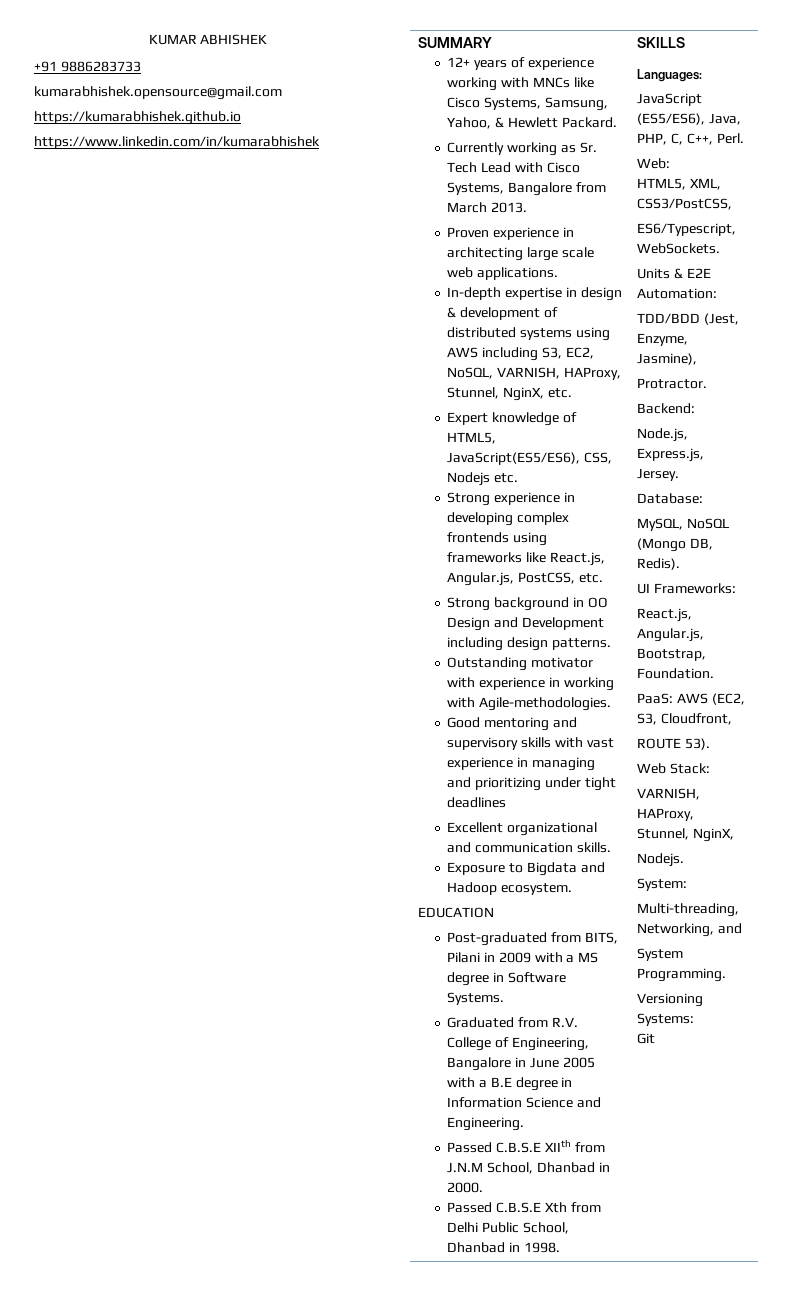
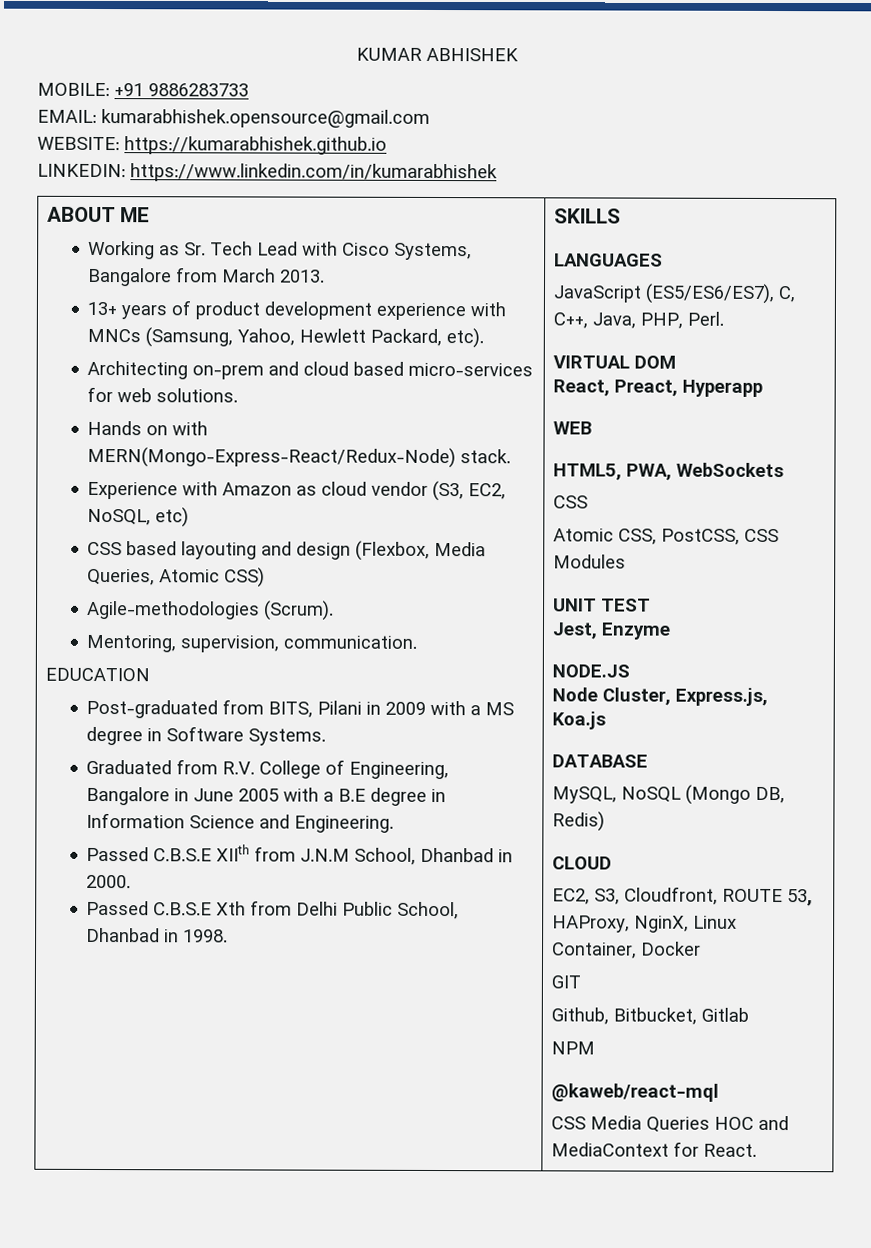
(268, 39) none -> [37,82,110,97] MOBILE:
(141, 66) none -> [37,109,97,123] EMAIL:
(282, 93) none -> [37,136,120,151] WEBSITE:
(241, 118) none -> [37,163,126,178] LINKEDIN:
[418,37,493,48] [447,57,594,70] [447,77,594,91] [447,97,608,111] [447,117,617,129] [447,142,557,156] SUMMARY // 12+ years of experience working with MNCs like Cisco Systems, Samsung, Yahoo, & Hewlett Packard. // Currently working -> [46,206,151,223] [88,240,156,260] ABOUT ME // Working
[447,227,574,240] [447,247,594,261] [447,267,558,280] [447,287,622,301] [447,307,558,320] [447,327,610,341] [447,347,594,361] [447,367,621,380] [447,387,572,401] [447,412,577,426] [447,432,497,444] [447,452,612,465] [447,472,518,486] [447,492,575,506] [447,512,569,526] [447,532,547,546] [447,552,605,566] [447,572,603,586] [447,597,608,611] [447,617,604,631] [447,637,611,651] [447,657,593,671] [447,677,614,691] [447,697,611,711] [447,717,577,731] [447,737,614,750] [447,757,595,771] [447,777,616,791] [447,797,507,808] [447,822,597,836] [447,842,611,853] [447,862,605,876] [447,882,572,895] Proven experience in architecting large scale web applications. // In-depth expertise in design & development of distributed systems using AWS including S3, EC2, NoSQL, VARNISH, HAProxy, Stunnel, NginX, etc. // Expert knowledge of HTML5, JavaScript(ES5/ES6), CSS, Nodejs etc. // Strong experience in developing complex frontends using frameworks like React.js, Angular.js, PostCSS, etc. // Strong background in OO Design and Development including design patterns. // Outstanding motivator with experience in working with Agile-methodologies. // Good mentoring and supervisory skills with vast experience in managing and prioritizing under tight deadlines // Excellent organizational and communication skills. // Exposure to Bigdata and Hadoop ecosystem. -> [87,300,507,321] [87,327,485,349] [87,360,534,380] [87,386,239,403] [87,420,209,436] [87,446,512,469] [87,480,507,502] [87,507,190,528] [87,540,487,561] [87,567,266,588] [87,600,335,621] [86,634,418,653] 13+ years of product development experience with MNCs (Samsung, Yahoo, Hewlett Packard, etc). // Architecting on-prem and cloud based micro-services for web solutions. // Hands on with MERN(Mongo-Express-React/Redux-Node) stack. // Experience with Amazon as cloud vendor (S3, EC2, NoSQL, etc) // CSS based layouting and design (Flexbox, Media Queries, Atomic CSS) // Agile-methodologies (Scrum). // Mentoring, supervision, communication.
[637,69,703,82] Languages: -> [553,253,663,267] LANGUAGES
[637,113,742,125] [637,133,744,145] [637,158,671,169] [637,178,722,190] [637,198,733,210] [637,223,737,236] [637,243,721,254] [637,268,711,279] [637,288,718,299] [637,313,740,325] [637,333,689,346] [637,353,698,365] [637,378,708,389] [637,403,696,414] [637,428,689,442] [637,448,705,462] [637,468,680,481] [637,493,704,504] [637,518,730,531] [637,538,714,552] [637,558,681,570] [637,583,737,594] [637,608,693,622] [637,628,705,642] [637,648,707,661] [637,668,715,679] [637,693,745,705] [637,713,733,725] [637,738,711,750] [637,763,711,774] [637,788,701,800] [637,808,695,821] [637,828,735,842] [637,853,685,867] [637,878,688,891] [637,903,740,917] [637,923,743,937] [637,948,684,961] [637,968,727,982] [637,993,704,1007] [637,1013,695,1026] [637,1033,656,1044] (ES5/ES6), Java, PHP, C, C++, Perl. // Web: // HTML5, XML, CSS3/PostCSS, // ES6/Typescript, WebSockets. // Units & E2E Automation: // TDD/BDD (Jest, Enzyme, Jasmine), // Protractor. // Backend: // Node.js, Express.js, Jersey. // Database: // MySQL, NoSQL (Mongo DB, Redis). // UI Frameworks: // React.js, Angular.js, Bootstrap, Foundation. // PaaS: AWS (EC2, S3, Cloudfront, // ROUTE 53). // Web Stack: // VARNISH, HAProxy, Stunnel, NginX, // Nodejs. // System: // Multi-threading, Networking, and // System Programming. // Versioning Systems: // Git -> [644,283,796,305] [552,311,724,329] [552,355,676,369] [552,379,763,397] [552,421,592,435] [552,462,784,481] [552,495,588,509] [552,528,779,545] [552,554,626,569] [552,598,651,612] [551,622,671,640] [551,664,630,678] [551,687,768,706] [551,711,606,730] [551,754,648,768] [551,784,785,805] [551,811,605,832] [551,856,612,870] [551,886,813,907] [551,915,737,933] [551,941,701,959] [550,975,581,989] [550,1007,749,1025] [550,1041,595,1055] [550,1083,719,1102] [550,1115,789,1133] [550,1141,757,1157] (ES5/ES6/ES7), C, C++, Java, PHP, Perl. // VIRTUAL DOM // React, Preact, Hyperapp // WEB // HTML5, PWA, WebSockets // CSS // Atomic CSS, PostCSS, CSS Modules // UNIT TEST // Jest, Enzyme // NODE.JS // Node Cluster, Express.js, Koa.js // DATABASE // MySQL, NoSQL (Mongo DB, Redis) // CLOUD // EC2, S3, Cloudfront, ROUTE 53, HAProxy, NginX, Linux Container, Docker // GIT // Github, Bitbucket, Gitlab // NPM // @kaweb/react-mql // CSS Media Queries HOC and MediaContext for React.

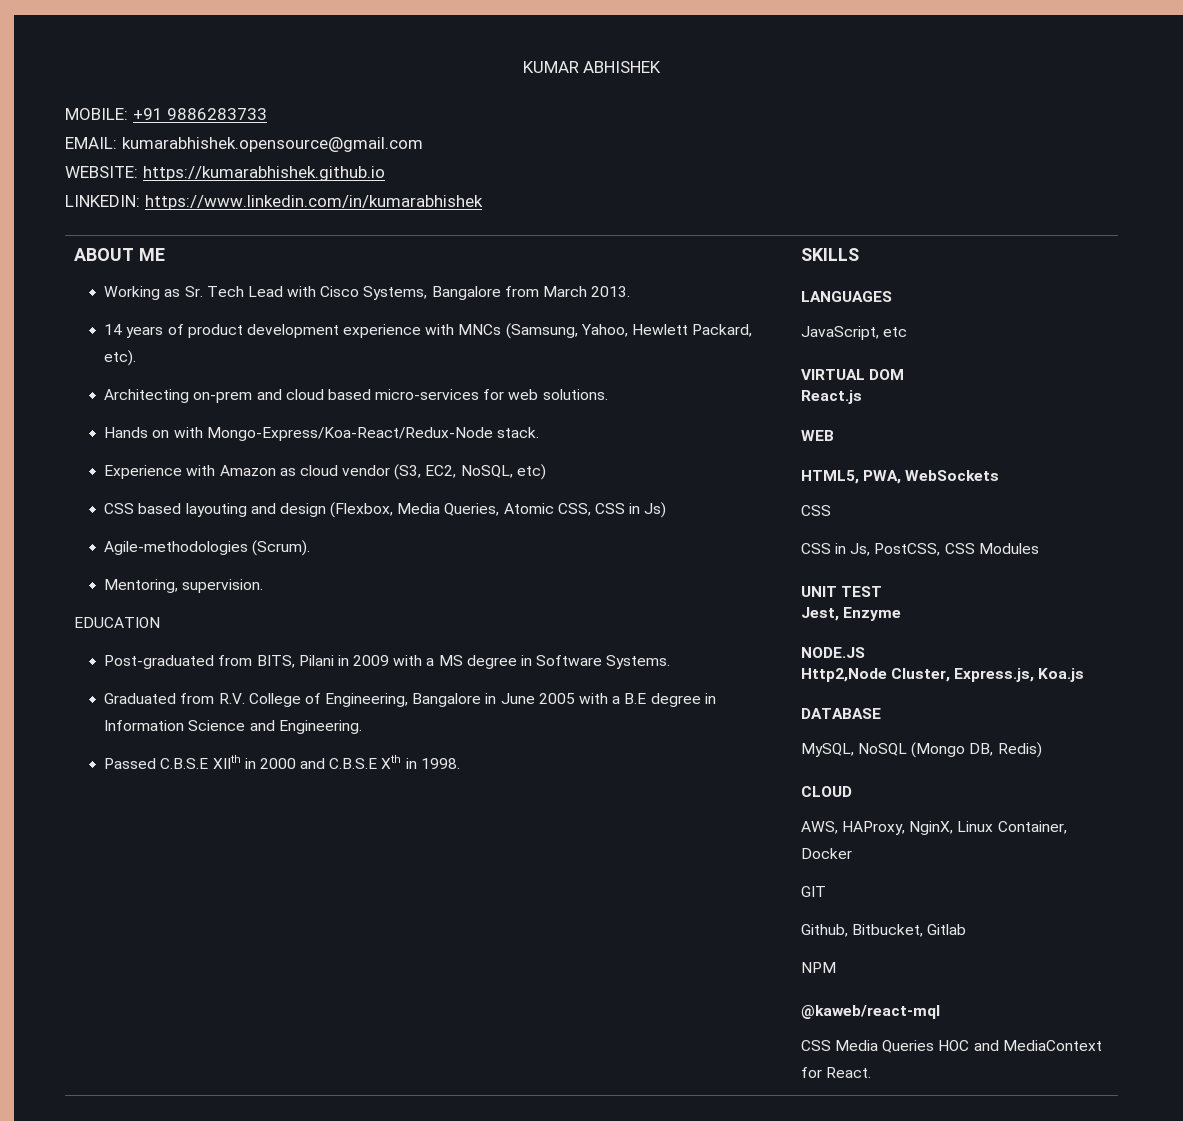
[87,301,118,316] 13+ -> [104,324,123,335] 14
[87,446,457,469] MERN(Mongo-Express-React/Redux-Node) -> [206,427,493,441] Mongo-Express/Koa-React/Redux-Node
[224,567,266,588] CSS) -> [557,502,667,518] CSS, CSS in Js)
[180,635,418,653] supervision, communication. -> [182,579,264,593] supervision.
[254,846,514,865] [86,874,132,889] [86,900,460,920] [86,927,229,943] [553,208,621,224] [553,253,663,267] [552,283,796,305] [552,311,724,329] from J.N.M School, Dhanbad in 2000. // Passed C.B.S.E Xth from Delhi Public School, Dhanbad in 1998. | SKILLS // LANGUAGES // JavaScript (ES5/ES6/ES7), C, C++, Java, PHP, Perl. -> [244,755,460,769] [800,248,859,261] [800,291,892,302] [800,326,907,340] in 2000 and C.B.S.E Xth in 1998. | SKILLS // LANGUAGES // JavaScript, etc
[552,379,763,397] React, Preact, Hyperapp -> [800,390,862,404] React.js
[552,528,657,545] Atomic CSS, -> [800,543,871,556] CSS in Js,
[551,687,598,702] Node -> [800,668,887,682] Http2,Node
[551,886,813,907] EC2, S3, Cloudfront, ROUTE 53, -> [800,821,838,834] AWS,

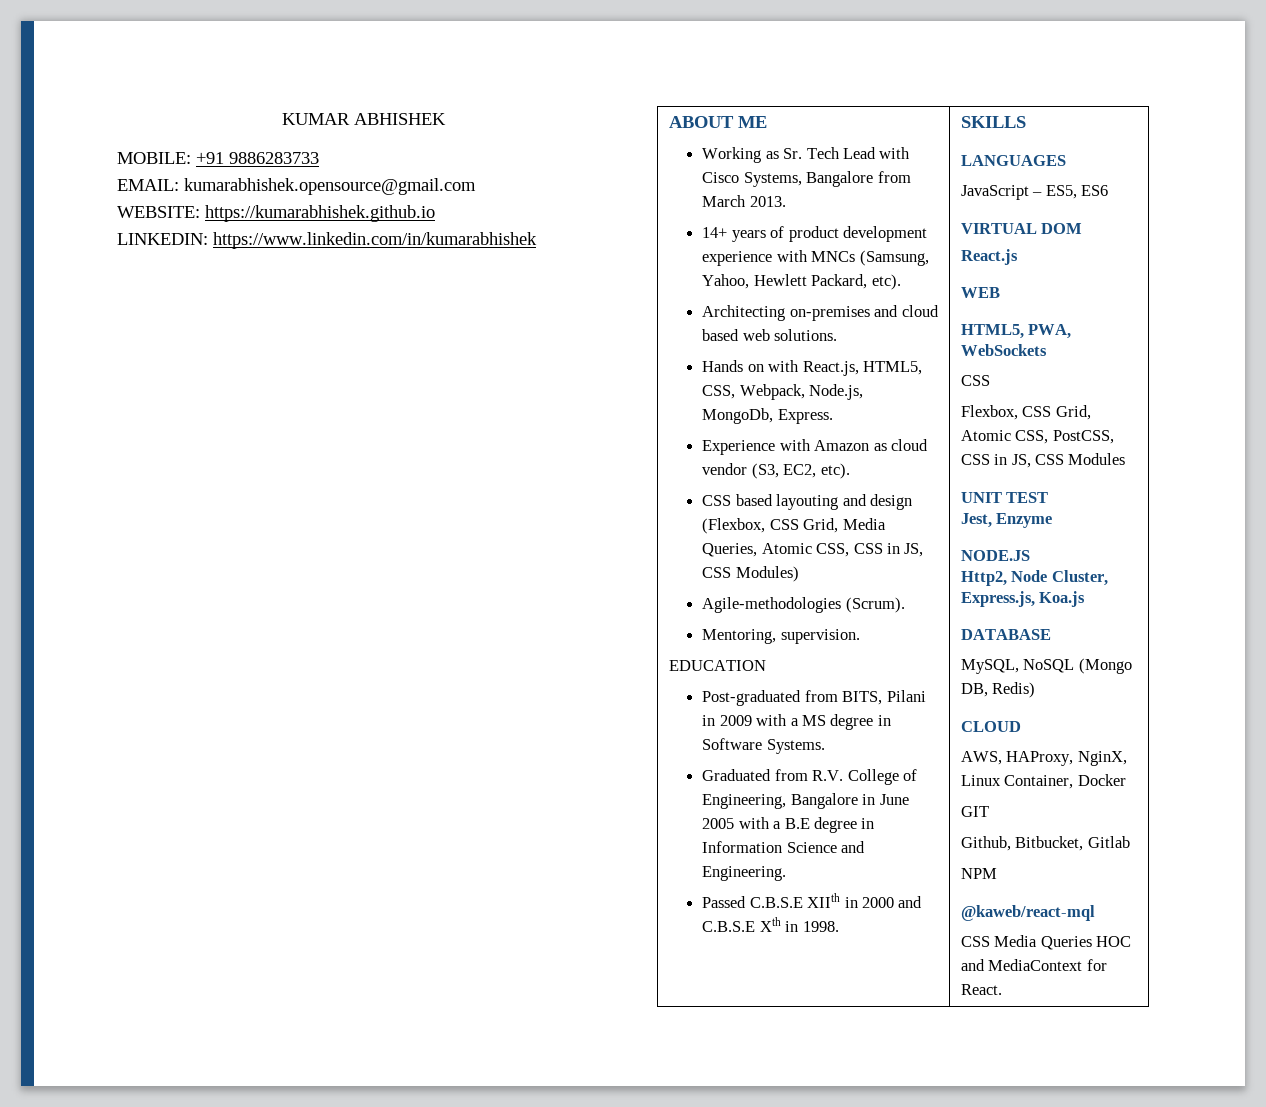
[104,324,123,335] 14 -> [702,227,728,238] 14+
[193,391,253,403] on-prem -> [789,306,870,321] on-premises
[375,389,505,400] micro-services for -> (740, 335) none
[206,427,539,441] Mongo-Express/Koa-React/Redux-Node stack. -> [802,361,922,376] [702,384,864,400] [702,408,833,424] React.js, HTML5, CSS, Webpack, Node.js, MongoDb, Express.
[460,464,546,480] NoSQL, etc) -> [820,463,850,479] etc).
(394, 510) none -> [769,518,839,533] CSS Grid,
[644,502,667,518] Js) -> [904,543,924,557] [702,566,799,582] JS, CSS Modules)
[800,326,907,340] JavaScript, etc -> [960,185,1109,200] JavaScript – ES5, ES6
[800,543,941,556] CSS in Js, PostCSS, -> [960,405,1091,420] [960,430,1114,444] [960,454,1031,468] Flexbox, CSS Grid, Atomic CSS, PostCSS, CSS in JS,
[800,668,887,682] Http2,Node -> [960,570,1048,586] Http2, Node

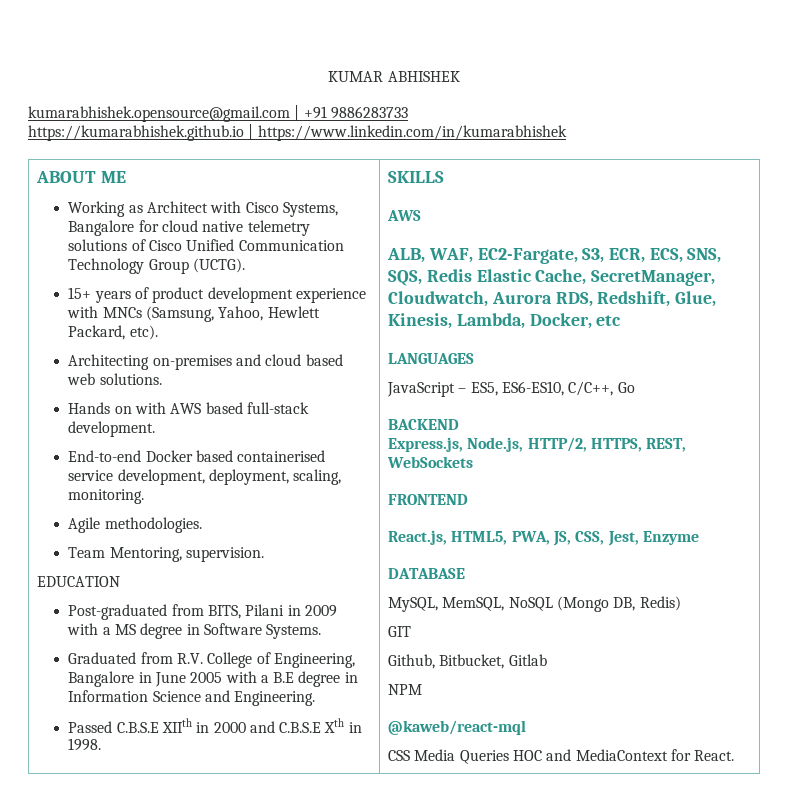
[117,152,191,164] MOBILE: -> [28,105,300,122] kumarabhishek.opensource@gmail.com |
[117,178,476,195] [117,206,200,218] EMAIL: kumarabhishek.opensource@gmail.com // WEBSITE: -> (408, 112) none
[117,233,208,245] // LINKEDIN: -> [248,124,254,139] |
[783,147,876,159] Sr. Tech Lead -> [146,201,208,213] Architect
[877,171,911,183] [702,195,786,207] [702,227,728,238] from March 2013. // 14+ -> [138,220,310,236] [68,239,344,251] [68,258,245,274] [68,287,92,299] for cloud native telemetry solutions of Cisco Unified Communication Technology Group (UCTG). // 15+
[802,361,922,376] [702,384,864,400] [702,408,833,424] [702,439,928,455] [702,463,850,479] [702,494,912,510] [702,518,886,534] [702,543,924,557] [702,566,799,582] [702,597,905,613] React.js, HTML5, CSS, Webpack, Node.js, MongoDb, Express. // Experience with Amazon as cloud vendor (S3, EC2, etc). // CSS based layouting and design (Flexbox, CSS Grid, Media Queries, Atomic CSS, CSS in JS, CSS Modules) // Agile-methodologies (Scrum). // -> [170,402,309,414] [68,421,156,437] [68,450,326,462] [68,469,342,485] [68,489,145,504] [68,517,202,533] [68,547,106,558] AWS based full-stack development. // End-to-end Docker based containerised service development, deployment, scaling, monitoring. // Agile methodologies. // Team
[960,155,1066,166] [960,185,1109,200] [960,223,1083,234] [960,249,1018,265] [960,287,1000,298] [960,324,1072,339] [960,344,1047,356] [960,375,990,386] [960,405,1091,420] [960,430,1114,444] [960,453,1126,468] [960,492,1049,503] [960,513,1053,528] [960,550,1030,561] [960,570,1108,586] [960,591,1086,607] LANGUAGES // JavaScript – ES5, ES6 // VIRTUAL DOM // React.js // WEB // HTML5, PWA, WebSockets // CSS // Flexbox, CSS Grid, Atomic CSS, PostCSS, CSS in JS, CSS Modules // UNIT TEST // Jest, Enzyme // NODE.JS // Http2, Node Cluster, Express.js, Koa.js -> [387,210,422,221] [387,248,722,264] [388,269,716,286] [388,291,717,307] [388,313,622,329] [388,353,475,364] [387,381,635,397] [388,419,460,430] [388,437,687,452] [387,456,474,468] [388,494,469,505] [388,530,700,546] AWS // ALB, WAF, EC2-Fargate, S3, ECR, ECS, SNS, SQS, Redis Elastic Cache, SecretManager, Cloudwatch, Aurora RDS, Redshift, Glue, Kinesis, Lambda, Docker, etc // LANGUAGES // JavaScript – ES5, ES6-ES10, C/C++, Go // BACKEND // Express.js, Node.js, HTTP/2, HTTPS, REST, WebSockets // FRONTEND // React.js, HTML5, PWA, JS, CSS, Jest, Enzyme
(1019, 666) none -> [442,597,505,611] MemSQL,
[960,721,1021,732] [960,751,1127,766] [960,774,1126,789] // CLOUD // AWS, HAProxy, NginX, Linux Container, Docker -> (681, 603) none

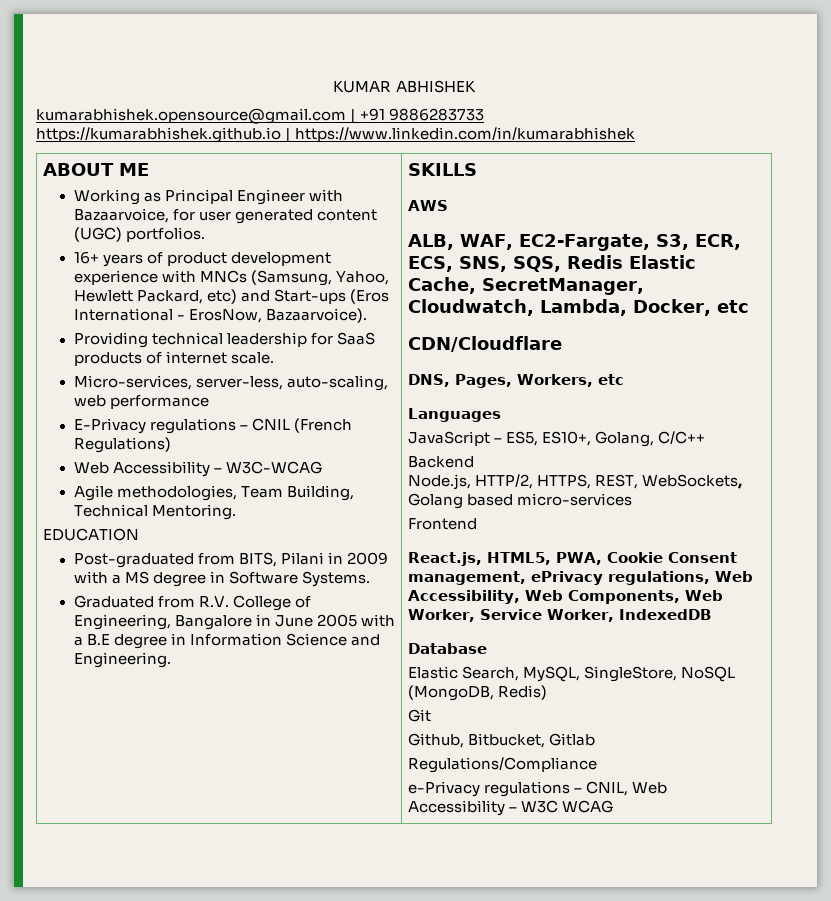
[146,201,338,217] [68,220,310,236] [68,239,344,251] [68,258,245,274] [68,287,92,299] Architect with Cisco Systems, Bangalore for cloud native telemetry solutions of Cisco Unified Communication Technology Group (UCTG). // 15+ -> [164,189,343,205] [73,208,377,224] [73,227,205,242] [73,251,99,264] Principal Engineer with Bazaarvoice, for user generated content (UGC) portfolios. // 16+
[129,325,158,340] [68,354,343,370] [67,373,162,385] [68,402,309,414] [68,421,156,437] [68,450,326,462] [68,469,342,485] [68,489,145,504] [68,517,202,533] [68,547,264,562] etc). // Architecting on-premises and cloud based web solutions. // Hands on with AWS based full-stack development. // End-to-end Docker based containerised service development, deployment, scaling, monitoring. // Agile methodologies. // Team Mentoring, supervision. -> [206,289,389,304] [73,308,367,323] [73,332,375,348] [73,351,274,366] [73,375,388,391] [73,395,209,409] [73,418,352,434] [73,437,171,453] [73,461,322,477] [73,485,354,501] [73,504,236,520] etc) and Start-ups (Eros International - ErosNow, Bazaarvoice). // Providing technical leadership for SaaS products of internet scale. // Micro-services, server-less, auto-scaling, web performance // E-Privacy regulations – CNIL (French Regulations) // Web Accessibility – W3C-WCAG // Agile methodologies, Team Building, Technical Mentoring.
[68,718,362,733] [68,738,102,751] // Passed C.B.S.E XIIth in 2000 and C.B.S.E Xth in 1998. -> (171, 660) none
[491,291,717,307] [388,313,622,329] [388,353,475,364] [387,381,635,397] [388,419,460,430] [388,437,687,452] [387,456,474,468] [388,494,469,505] [388,530,700,546] [388,568,466,579] [388,596,636,612] Aurora RDS, Redshift, Glue, Kinesis, Lambda, Docker, etc // LANGUAGES // JavaScript – ES5, ES6-ES10, C/C++, Go // BACKEND // Express.js, Node.js, HTTP/2, HTTPS, REST, WebSockets // FRONTEND // React.js, HTML5, PWA, JS, CSS, Jest, Enzyme // DATABASE // MySQL, MemSQL, NoSQL (Mongo DB, -> [539,299,749,316] [407,336,562,352] [407,374,624,388] [407,408,501,422] [407,431,706,447] [407,456,474,468] [407,474,743,490] [407,493,633,509] [407,518,477,530] [407,552,737,566] [407,571,753,585] [407,590,723,604] [407,609,711,622] [407,643,487,654] [407,666,736,682] [407,685,494,701] Lambda, Docker, etc // CDN/Cloudflare // DNS, Pages, Workers, etc // Languages // JavaScript – ES5, ES10+, Golang, C/C++ // Backend // Node.js, HTTP/2, HTTPS, REST, WebSockets, Golang based micro-services // Frontend // React.js, HTML5, PWA, Cookie Consent management, ePrivacy regulations, Web Accessibility, Web Components, Web Worker, Service Worker, IndexedDB // Database // Elastic Search, MySQL, SingleStore, NoSQL (MongoDB,
[388,626,412,637] GIT -> [407,709,431,722] Git
[388,684,423,695] [388,720,527,735] [388,749,735,764] NPM // @kaweb/react-mql // CSS Media Queries HOC and MediaContext for React. -> [407,757,597,773] [407,781,668,797] [407,800,614,816] Regulations/Compliance // e-Privacy regulations – CNIL, Web Accessibility – W3C WCAG

